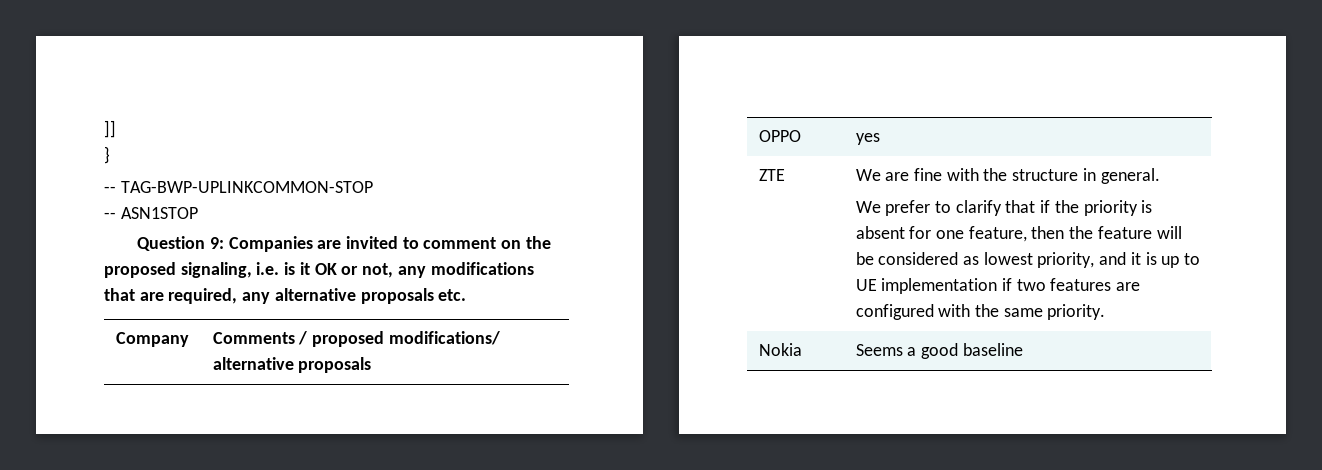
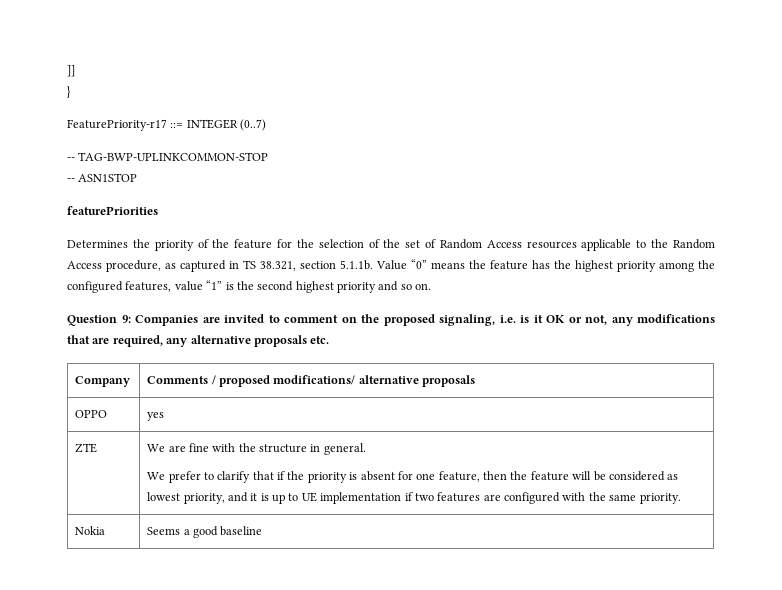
(110, 155) none -> [67,119,267,131] // FeaturePriority-r17 ::= INTEGER (0..7)
(198, 213) none -> [67,206,158,215] [67,239,716,251] [67,259,715,272] [67,280,432,293] // featurePriorities // Determines the priority of the feature for the selection of the set of Random Access resources applicable to the Random Access procedure, as captured in TS 38.321, section 5.1.1b. Value “0” means the feature has the highest priority among the configured features, value “1” is the second highest priority and so on.

